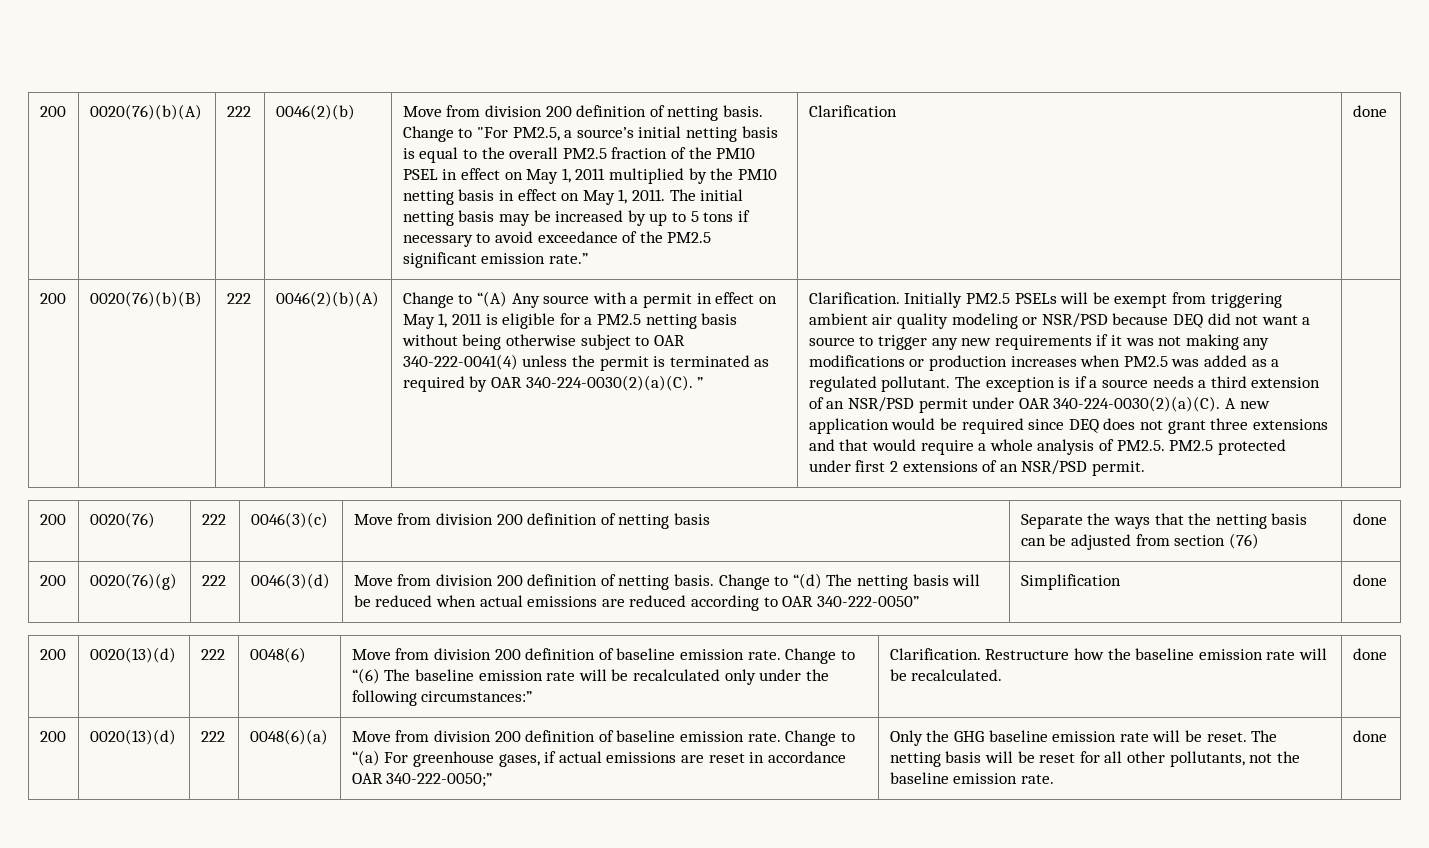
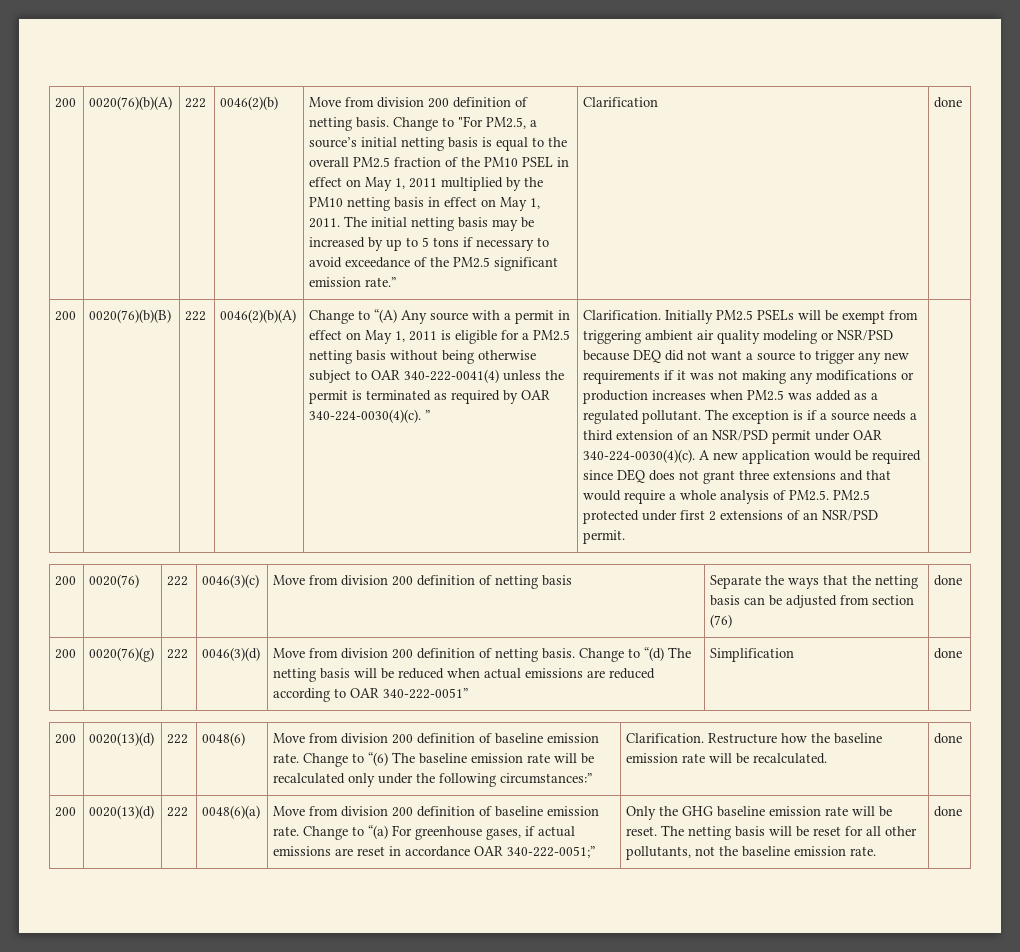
[525,375,693,391] 340-224-0030(2)(a)(C). -> [309,409,422,423] 340-224-0030(4)(c).
[1053,396,1221,412] 340-224-0030(2)(a)(C). -> [583,449,696,463] 340-224-0030(4)(c).
[816,596,919,607] 340-222-0050” -> [383,688,469,699] 340-222-0051”
[386,773,493,787] 340-222-0050;” -> [507,846,596,858] 340-222-0051;”

